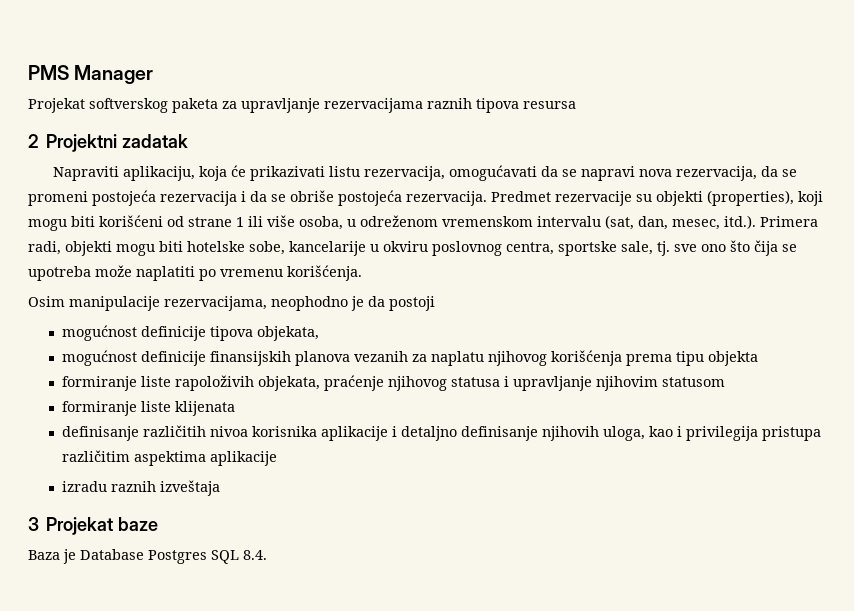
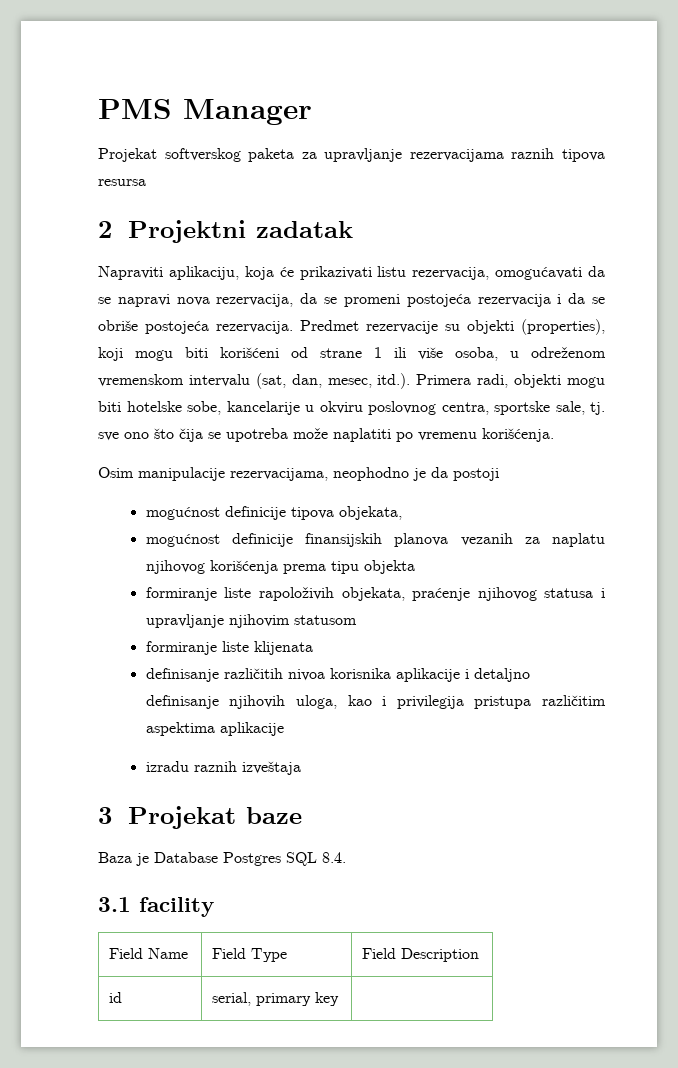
(267, 555) none -> [98,897,214,917] [109,948,189,959] [212,948,288,962] [362,948,480,962] [109,992,123,1003] [212,992,340,1006] // 3.1 facility // Field Name | Field Type | Field Description // id | serial, primary key |

